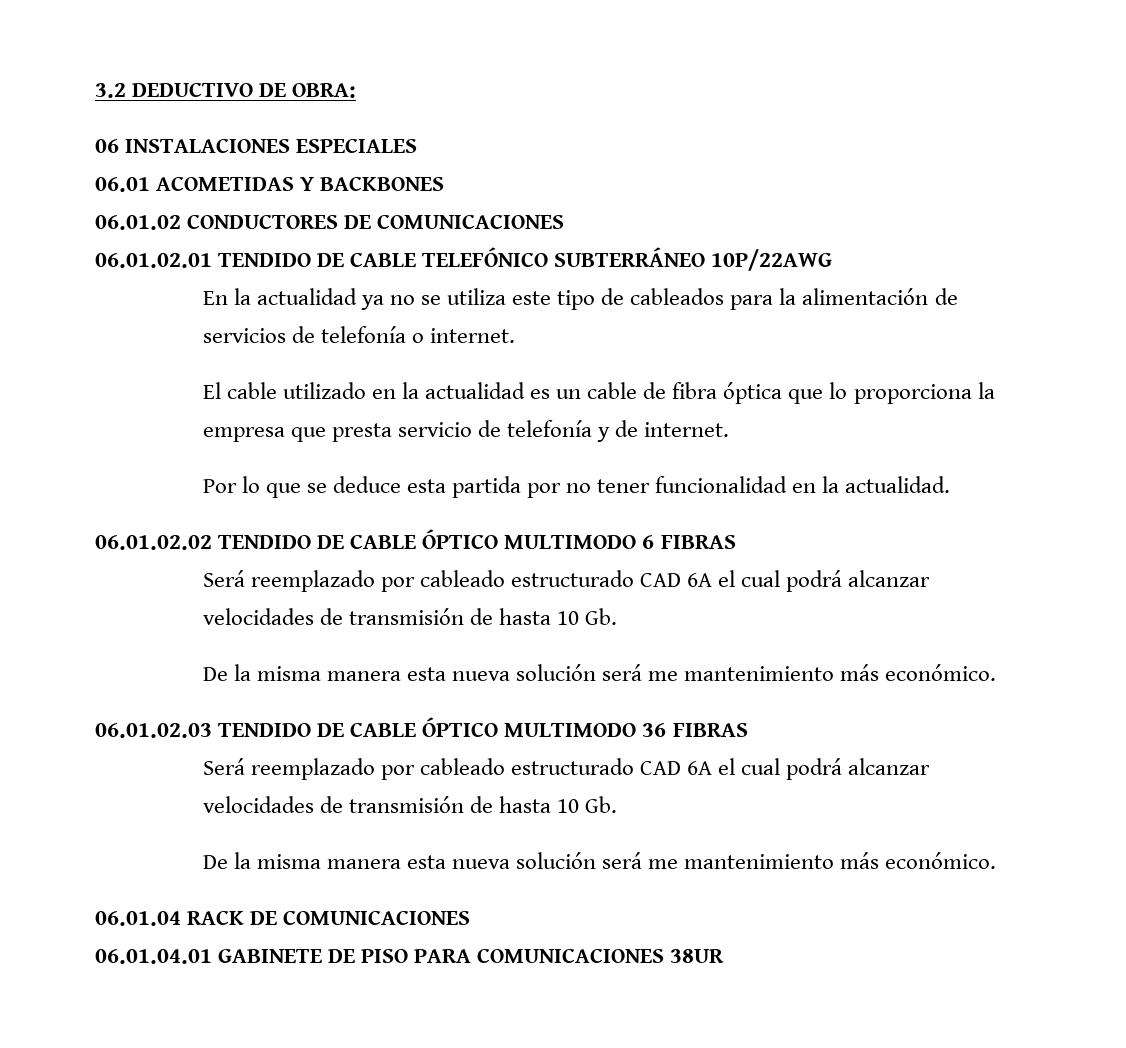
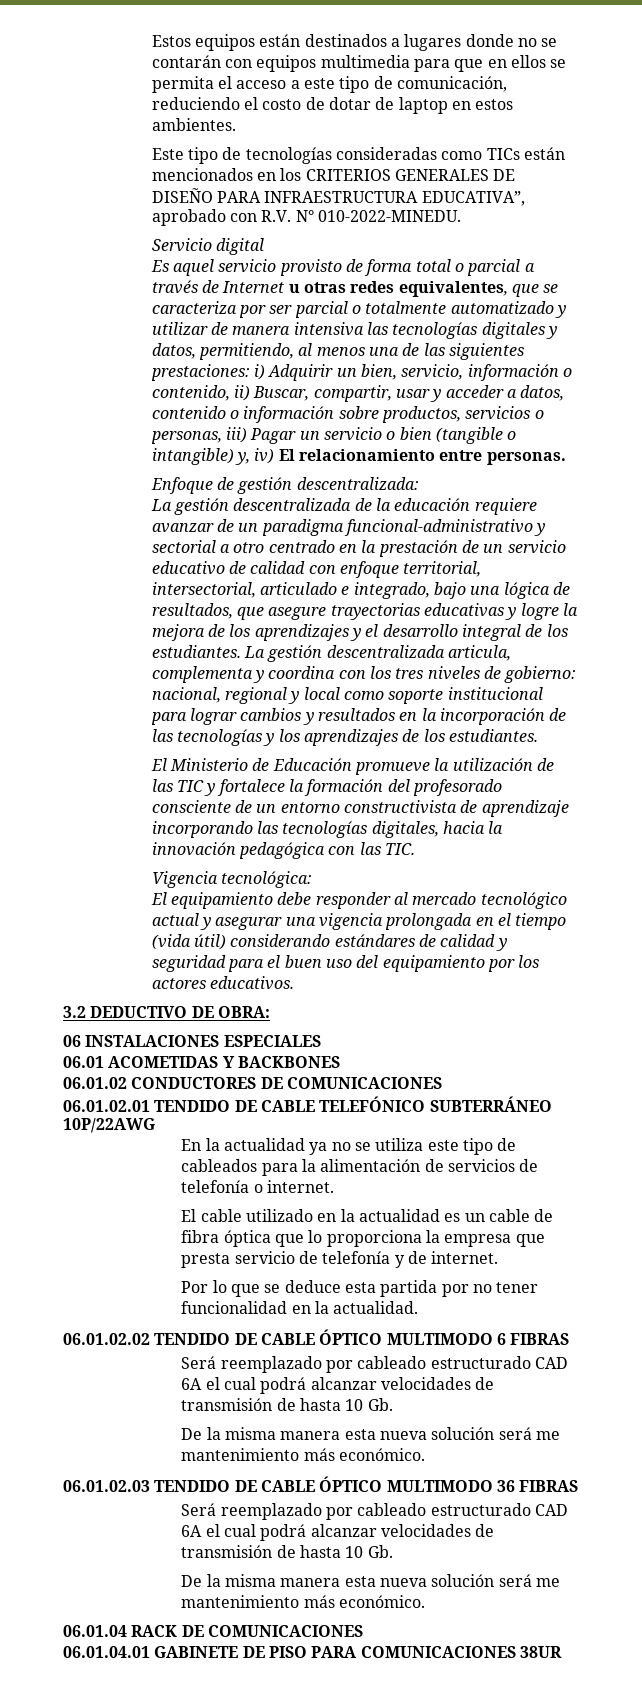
(95, 90) none -> [151,34,558,51] [151,55,567,72] [151,76,508,93] [151,97,514,114] [151,118,236,131] [151,147,566,164] [151,168,516,181] [151,188,525,206] [151,209,462,226] [151,238,265,255] [150,259,535,276] [151,280,559,297] [151,301,567,318] [151,322,558,339] [151,343,525,360] [150,364,573,381] [151,385,565,402] [151,406,544,423] [150,427,517,444] [151,448,566,465] [150,477,419,494] [150,498,537,515] [151,519,546,536] [151,540,566,557] [151,561,482,578] [151,582,571,599] [151,603,579,620] [151,624,568,641] [151,645,512,662] [151,666,577,683] [151,687,543,704] [150,708,567,725] [151,729,539,746] [150,758,555,775] [151,779,503,796] [151,800,569,817] [151,821,504,838] [151,842,416,859] [151,871,313,888] [150,892,567,909] [151,913,567,930] [151,934,507,951] [151,955,540,972] [151,976,295,990] Estos equipos están destinados a lugares donde no se contarán con equipos multimedia para que en ellos se permita el acceso a este tipo de comunicación, reduciendo el costo de dotar de laptop en estos ambientes. // Este tipo de tecnologías consideradas como TICs están mencionados en los CRITERIOS GENERALES DE DISEÑO PARA INFRAESTRUCTURA EDUCATIVA”, aprobado con R.V. N° 010-2022-MINEDU. // Servicio digital // Es aquel servicio provisto de forma total o parcial a través de Internet u otras redes equivalentes, que se caracteriza por ser parcial o totalmente automatizado y utilizar de manera intensiva las tecnologías digitales y datos, permitiendo, al menos una de las siguientes prestaciones: i) Adquirir un bien, servicio, información o contenido, ii) Buscar, compartir, usar y acceder a datos, contenido o información sobre productos, servicios o personas, iii) Pagar un servicio o bien (tangible o intangible) y, iv) El relacionamiento entre personas. // Enfoque de gestión descentralizada: // La gestión descentralizada de la educación requiere avanzar de un paradigma funcional-administrativo y sectorial a otro centrado en la prestación de un servicio educativo de calidad con enfoque territorial, intersectorial, articulado e integrado, bajo una lógica de resultados, que asegure trayectorias educativas y logre la mejora de los aprendizajes y el desarrollo integral de los estudiantes. La gestión descentralizada articula, complementa y coordina con los tres niveles de gobierno: nacional, regional y local como soporte institucional para lograr cambios y resultados en la incorporación de las tecnologías y los aprendizajes de los estudiantes. // El Ministerio de Educación promueve la utilización de las TIC y fortalece la formación del profesorado consciente de un entorno constructivista de aprendizaje incorporando las tecnologías digitales, hacia la innovación pedagógica con las TIC. // Vigencia tecnológica: // El equipamiento debe responder al mercado tecnológico actual y asegurar una vigencia prolongada en el tiempo (vida útil) considerando estándares de calidad y seguridad para el buen uso del equipamiento por los actores educativos. //

